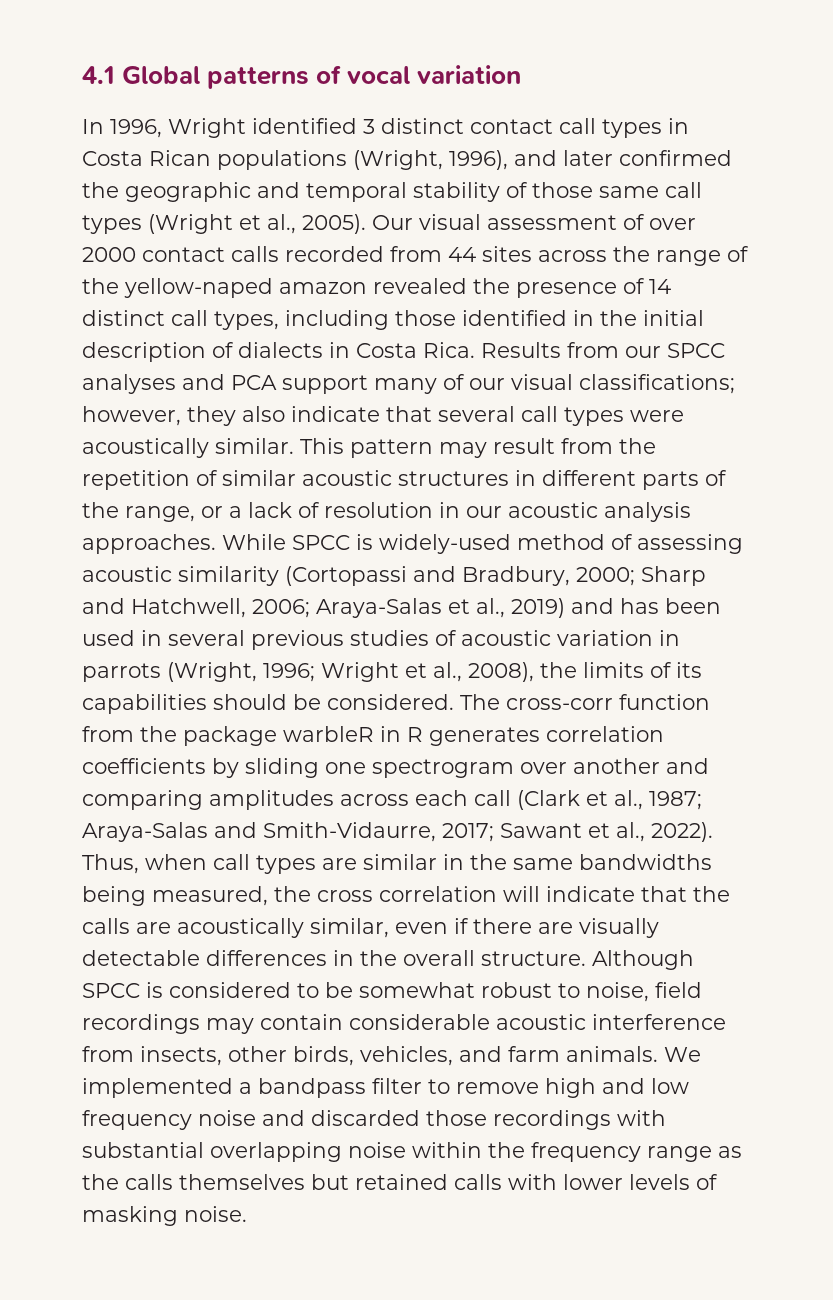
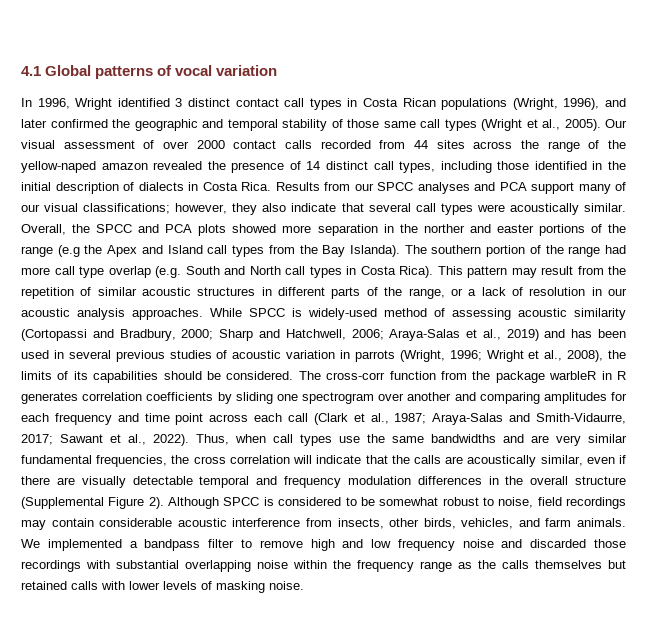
(294, 446) none -> [21,224,626,236] [21,245,626,257] [21,266,433,278] Overall, the SPCC and PCA plots showed more separation in the norther and easter portions of the range (e.g the Apex and Island call types from the Bay Islanda). The southern portion of the range had more call type overlap (e.g. South and North call types in Costa Rica).
(334, 800) none -> [611,392,627,401] [21,413,204,425] for each frequency and time point
[322,854,712,870] [82,886,268,906] are similar in the same bandwidths being measured, -> [339,434,627,446] [21,455,168,467] use the same bandwidths and are very similar fundamental frequencies,
[206,950,586,966] differences in the overall structure. -> [199,476,626,488] [21,497,164,509] temporal and frequency modulation differences in the overall structure (Supplemental Figure 2).

